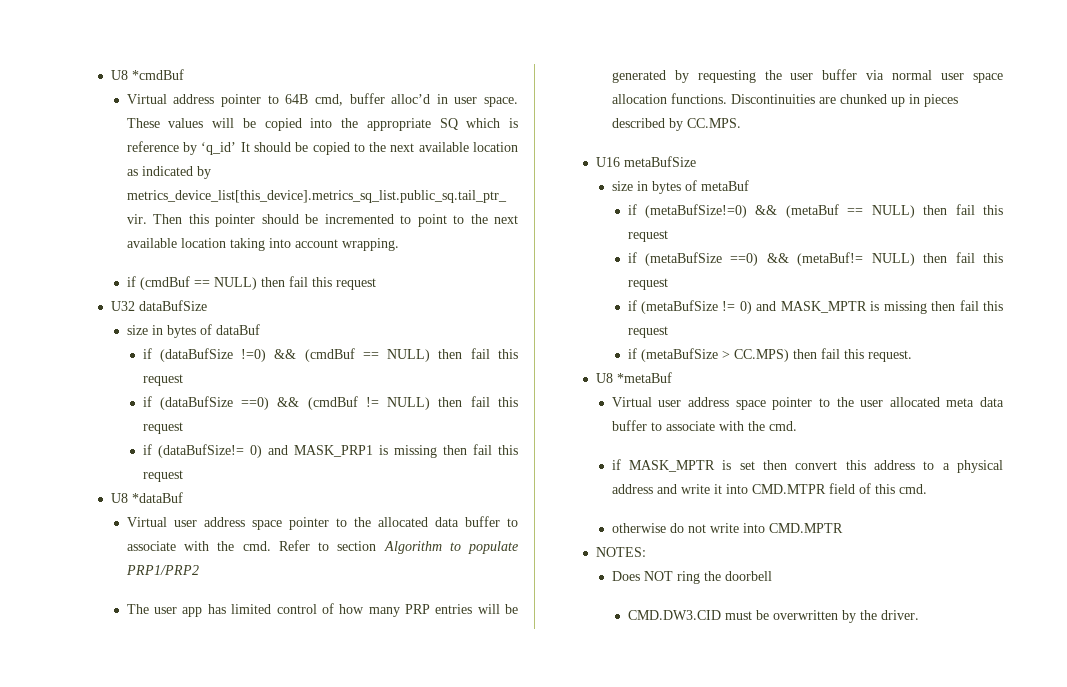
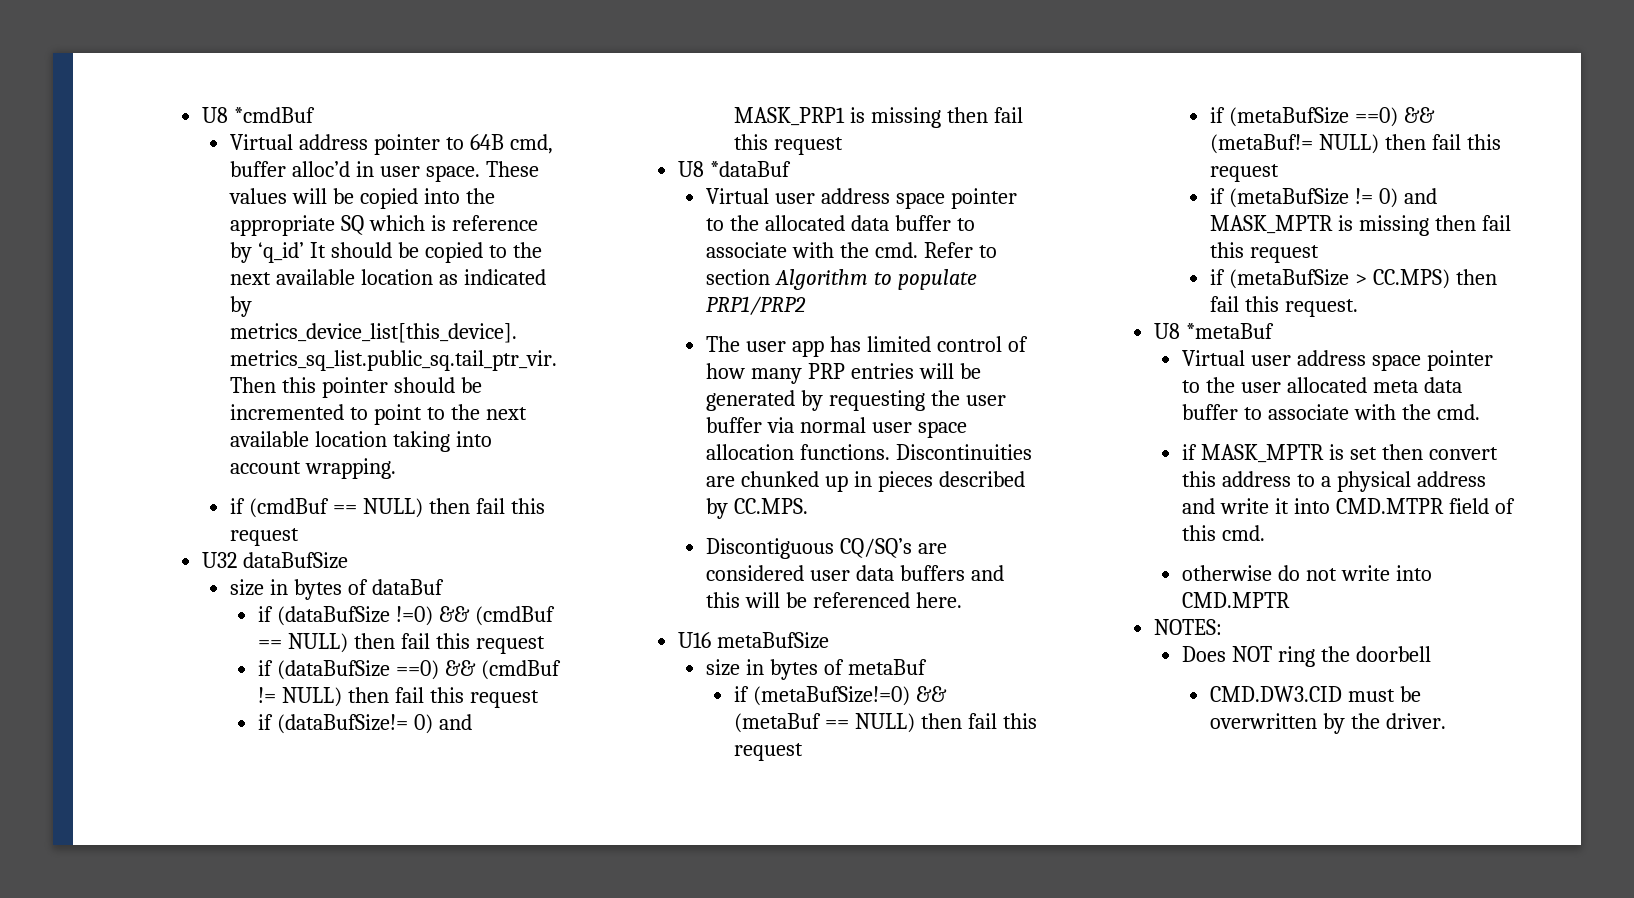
(741, 123) none -> [705,538,947,559] [705,565,1004,581] [705,592,962,608] // Discontiguous CQ/SQ’s are considered user data buffers and this will be referenced here.

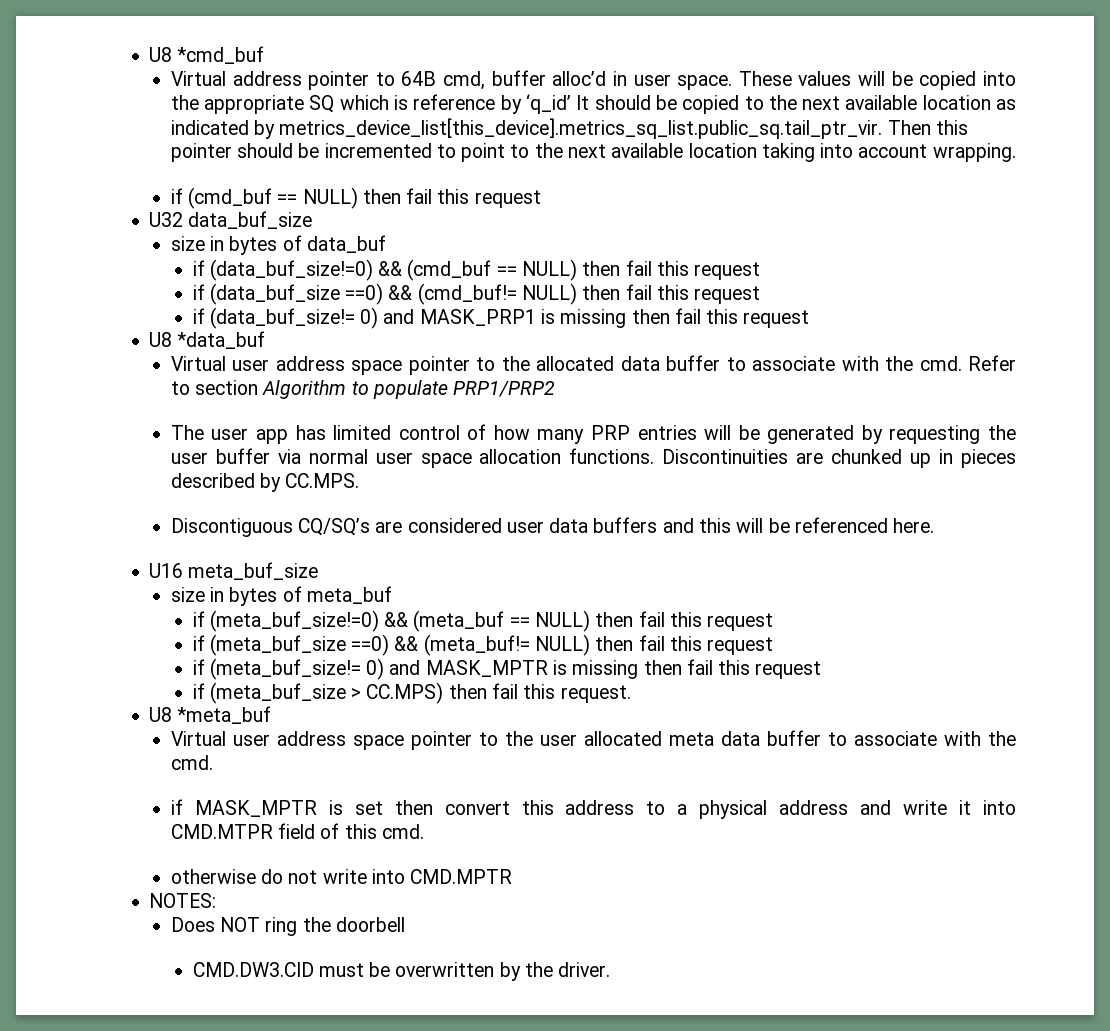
[201,107,315,123] U8 *cmdBuf -> [149,46,265,64] U8 *cmd_buf
[248,498,329,518] (cmdBuf -> [188,187,273,209] (cmd_buf
[242,552,348,569] [229,579,444,600] [258,606,556,626] [258,633,545,654] [258,660,562,680] [258,687,539,708] [258,714,409,734] dataBufSize // size in bytes of dataBuf // if (dataBufSize !=0) && (cmdBuf == NULL) then fail this request // if (dataBufSize ==0) && (cmdBuf != NULL) then fail this request // if (dataBufSize!= -> [188,211,313,229] [170,235,386,255] [192,259,761,281] [192,283,761,305] [192,307,355,329] data_buf_size // size in bytes of data_buf // if (data_buf_size!=0) && (cmd_buf == NULL) then fail this request // if (data_buf_size ==0) && (cmd_buf!= NULL) then fail this request // if (data_buf_size!=
[709,161,791,177] *dataBuf -> [177,331,266,349] *data_buf
[716,632,829,649] [705,659,927,680] [734,686,948,706] [734,713,1037,733] [734,743,804,761] [1210,107,1436,127] [1210,134,1502,154] [1210,164,1280,182] [1210,188,1374,208] metaBufSize // size in bytes of metaBuf // if (metaBufSize!=0) && (metaBuf == NULL) then fail this request // if (metaBufSize ==0) && (metaBuf!= NULL) then fail this request // if (metaBufSize != -> [188,562,319,580] [170,586,392,606] [192,610,774,632] [192,634,774,656] [192,658,361,680] meta_buf_size // size in bytes of meta_buf // if (meta_buf_size!=0) && (meta_buf == NULL) then fail this request // if (meta_buf_size ==0) && (meta_buf!= NULL) then fail this request // if (meta_buf_size!=
[1229,269,1350,289] (metaBufSize -> [209,682,346,704] (meta_buf_size
[1185,323,1274,339] *metaBuf -> [177,706,272,724] *meta_buf

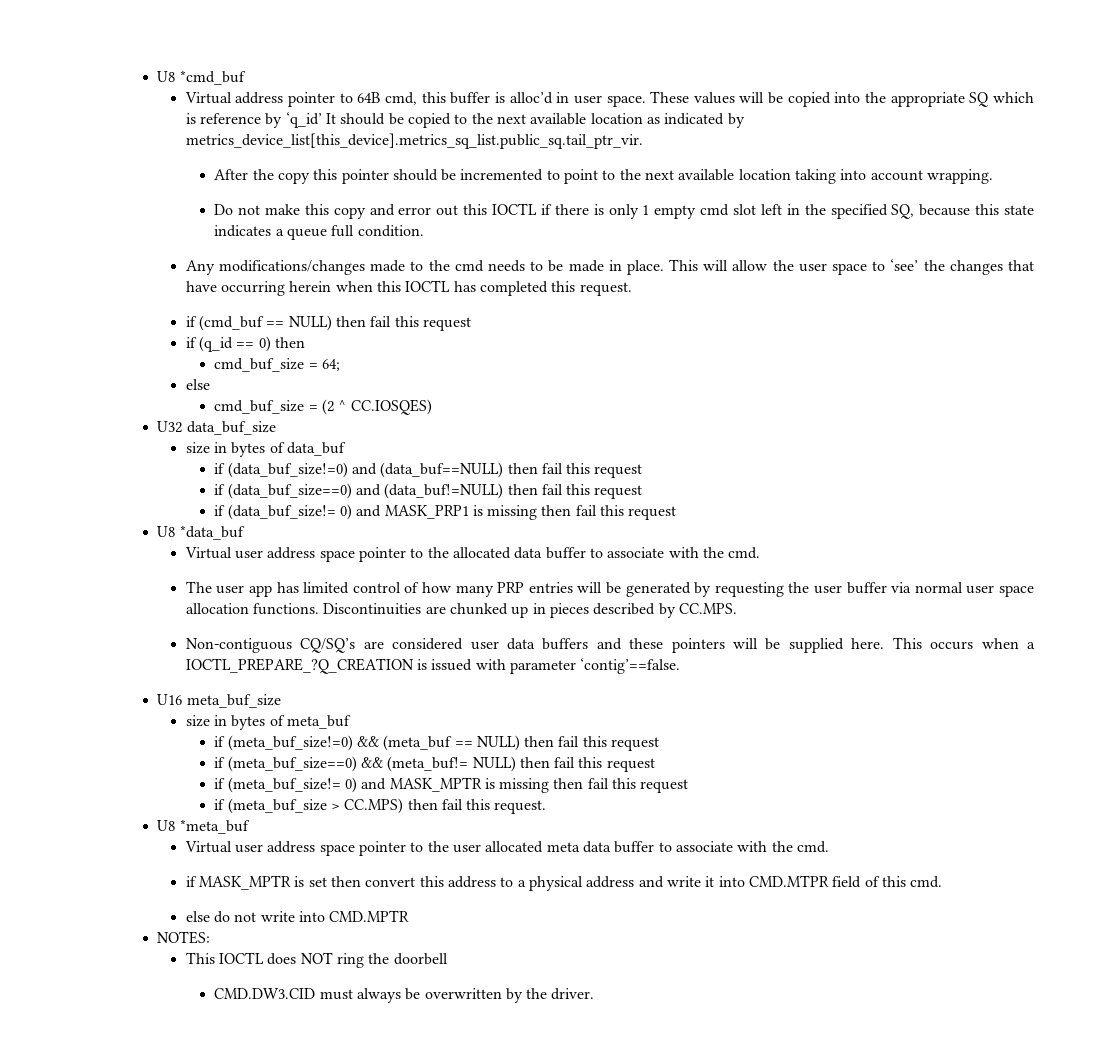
[491,70,546,86] buffer -> [421,92,505,104] this buffer is
[887,120,931,135] Then -> [214,169,310,184] // After the copy
(1016, 152) none -> [214,203,1035,219] [214,225,424,240] [185,259,1034,275] [185,280,632,296] // Do not make this copy and error out this IOCTL if there is only 1 empty cmd slot left in the specified SQ, because this state indicates a queue full condition. // Any modifications/changes made to the cmd needs to be made in place. This will allow the user space to ‘see’ the changes that have occurring herein when this IOCTL has completed this request.
(541, 199) none -> [185,336,306,352] [214,358,340,372] [185,379,210,390] [214,399,432,415] // if (q_id == 0) then // cmd_buf_size = 64; // else // cmd_buf_size = (2 ^ CC.IOSQES)
[378,259,761,281] [192,283,578,305] && (cmd_buf == NULL) then fail this request // if (data_buf_size ==0) && (cmd_buf!= NULL) -> [351,462,643,478] [214,483,504,499] and (data_buf==NULL) then fail this request // if (data_buf_size==0) and (data_buf!=NULL)
[967,355,1016,371] [170,380,556,399] Refer to section Algorithm to populate PRP1/PRP2 -> (761, 553) none
[170,518,293,537] Discontiguous -> [185,638,292,653] Non-contiguous
[699,517,888,533] this will be referenced -> [629,638,844,653] these pointers will be supplied
(935, 525) none -> [892,637,1035,650] [185,658,681,674] This occurs when a IOCTL_PREPARE_?Q_CREATION is issued with parameter ‘contig’==false.
[209,634,390,656] (meta_buf_size ==0) -> [227,756,357,772] (meta_buf_size==0)
[170,869,256,884] otherwise -> [185,911,210,922] else
[170,917,215,932] Does -> [185,952,297,965] This IOCTL does
(364, 970) none -> [356,988,401,1003] always

